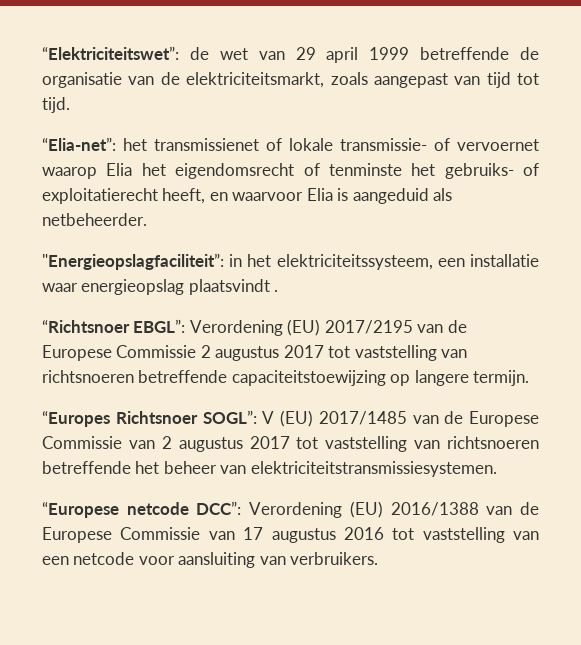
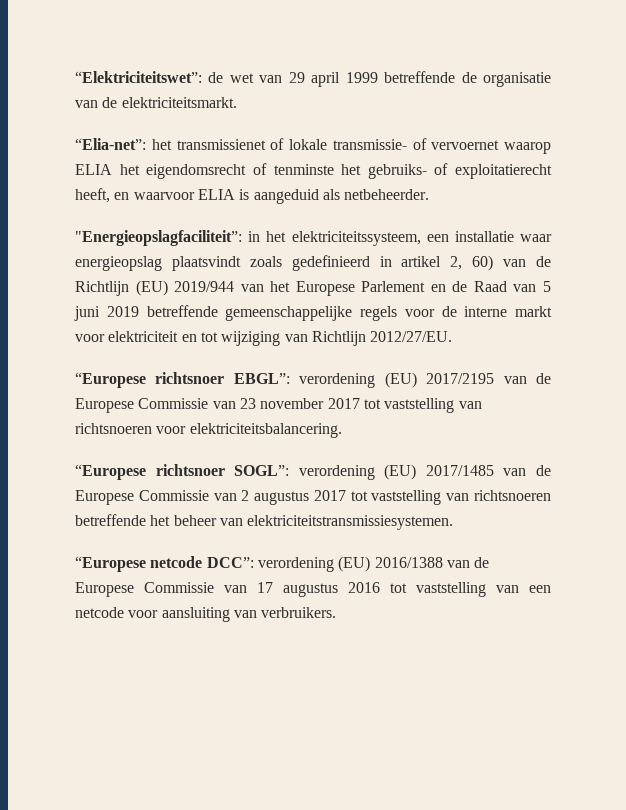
[186,72,539,88] [42,97,70,113] elektriciteitsmarkt, zoals aangepast van tijd tot tijd. -> [121,97,237,108] elektriciteitsmarkt.
[106,163,133,176] Elia -> [75,164,112,175] ELIA
[306,188,333,201] Elia -> [197,189,235,200] ELIA
[274,290,279,292] [42,319,283,336] . // “Richtsnoer EBGL”: Verordening -> [249,255,552,271] [75,280,552,296] [74,305,552,321] [75,331,453,346] [75,372,376,388] zoals gedefinieerd in artikel 2, 60) van de Richtlijn (EU) 2019/944 van het Europese Parlement en de Raad van 5 juni 2019 betreffende gemeenschappelijke regels voor de interne markt voor elektriciteit en tot wijziging van Richtlijn 2012/27/EU. // “Europese richtsnoer EBGL”: verordening
[200,345,468,361] [42,370,530,386] [42,410,275,427] 2 augustus 2017 tot vaststelling van richtsnoeren betreffende capaciteitstoewijzing op langere termijn. // “Europes Richtsnoer SOGL”: V -> [212,398,482,413] [75,423,342,438] [75,464,375,480] van 23 november 2017 tot vaststelling van richtsnoeren voor elektriciteitsbalancering. // “Europese richtsnoer SOGL”: verordening
[249,502,343,518] Verordening -> [257,557,334,572] verordening

